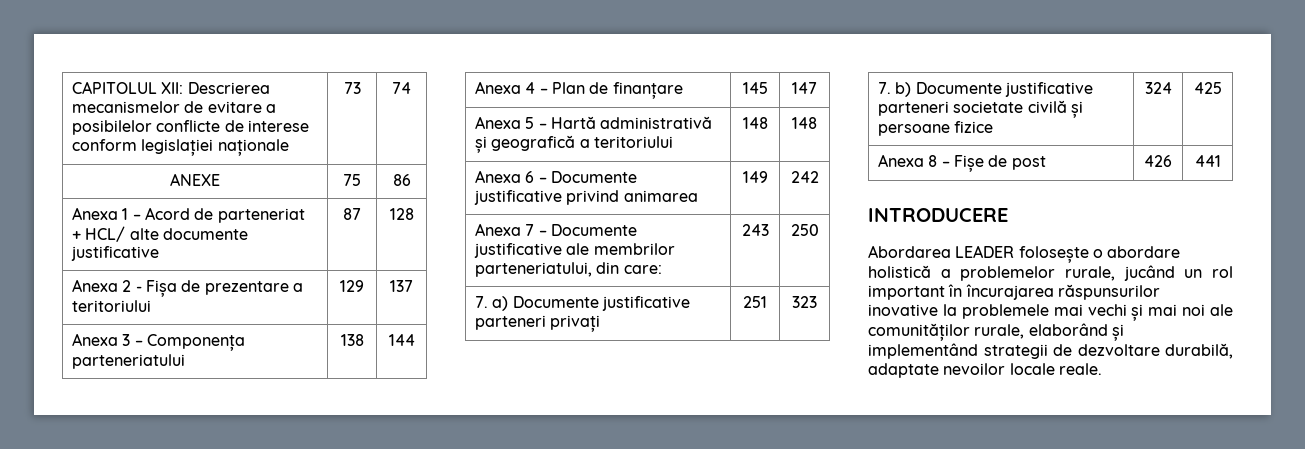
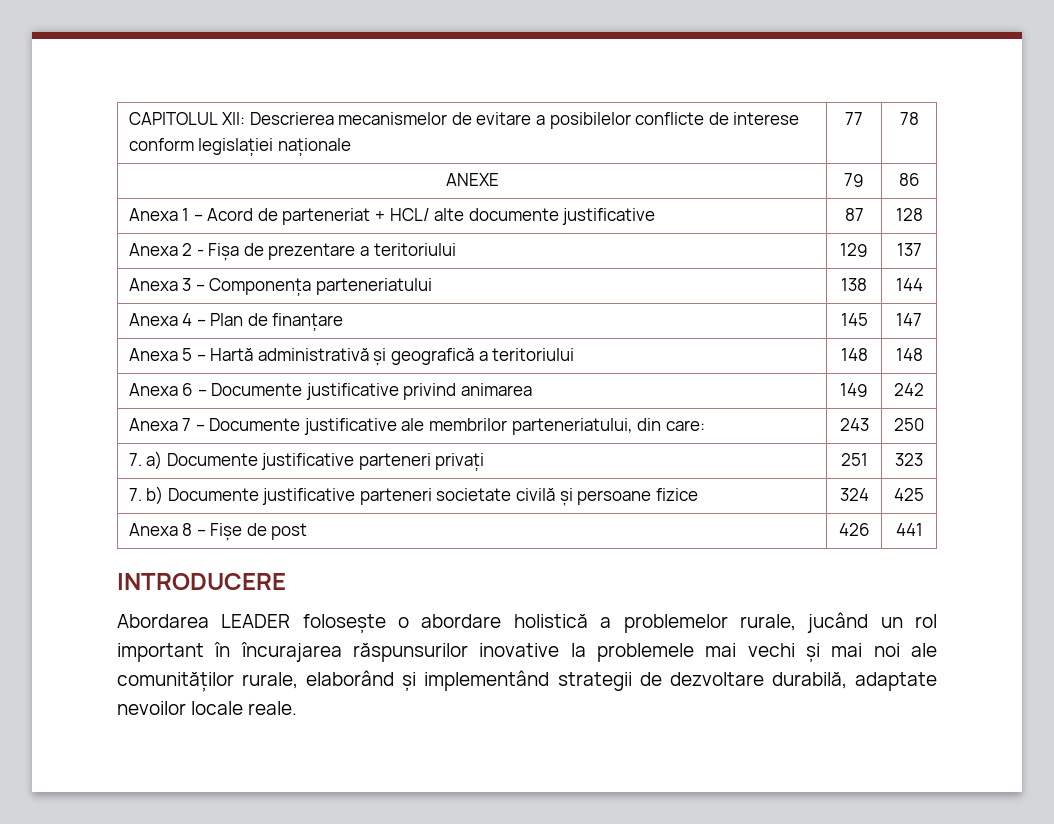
[343,82,361,94] [392,82,411,94] 73 | 74 -> [845,112,863,125] [899,112,919,125] 77 | 78
[343,174,361,186] 75 -> [844,173,864,187] 79

